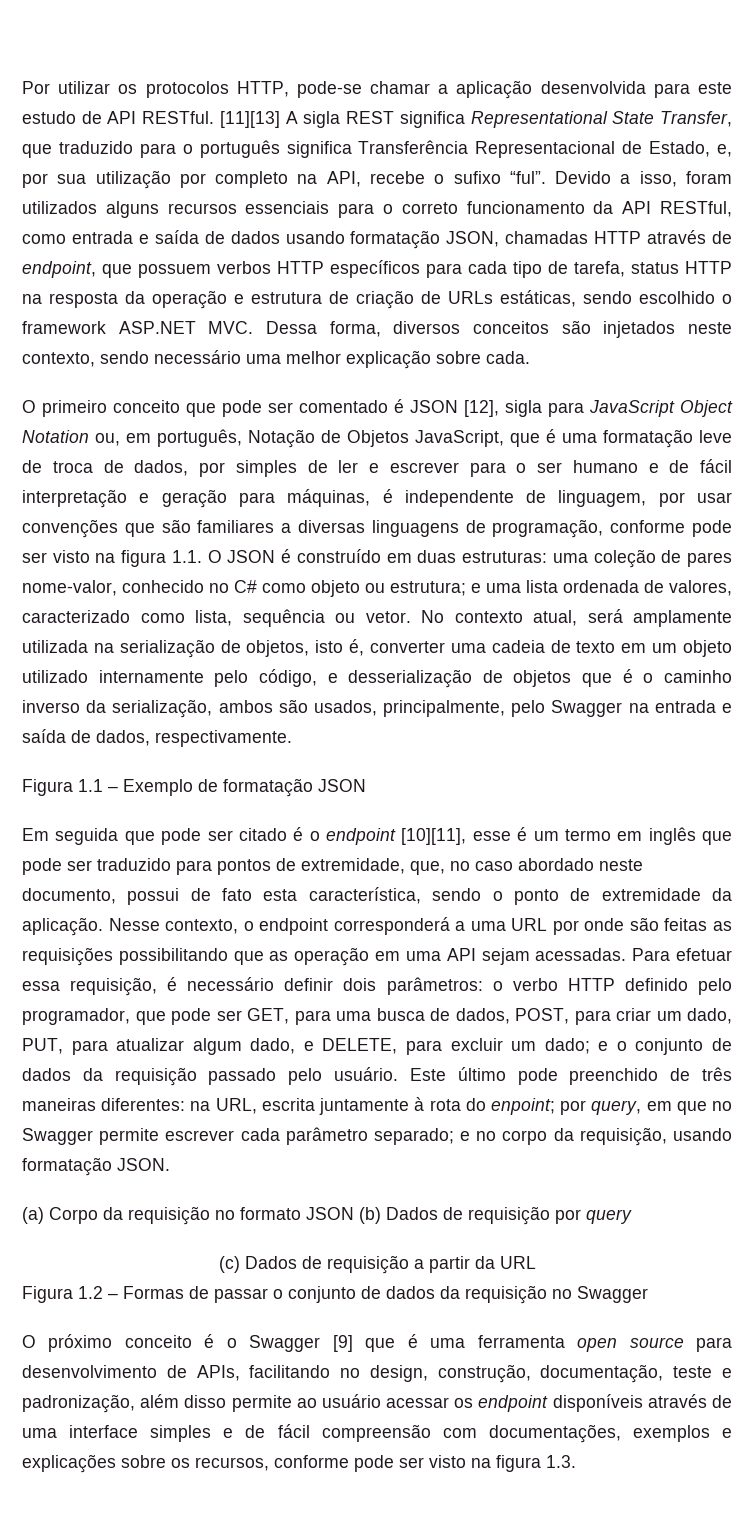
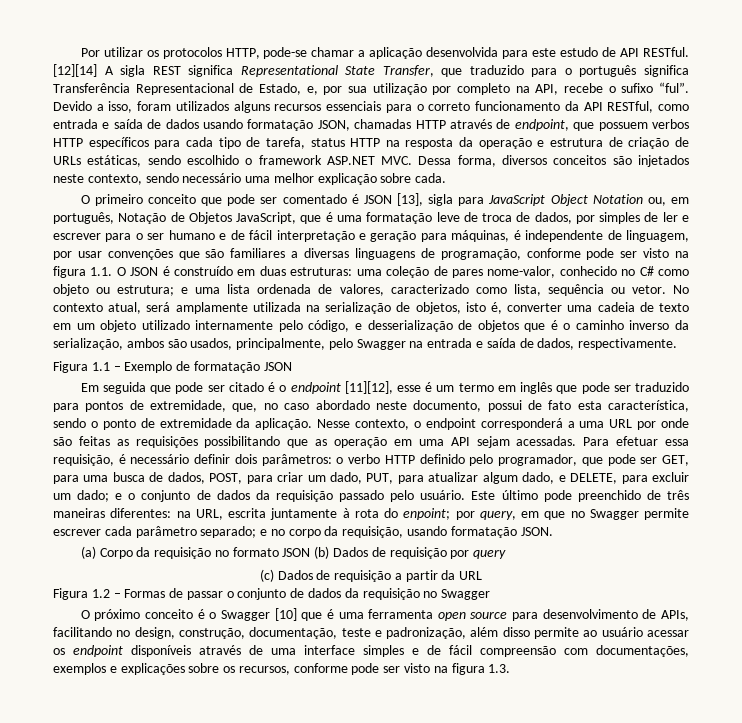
[219,111,280,128] [11][13] -> [53,64,97,77] [12][14]
[464,400,499,417] [12], -> [397,193,424,206] [13],
[401,828,467,845] [10][11], -> [344,381,393,394] [11][12],
[332,1335,353,1352] [9] -> [274,608,297,621] [10]

